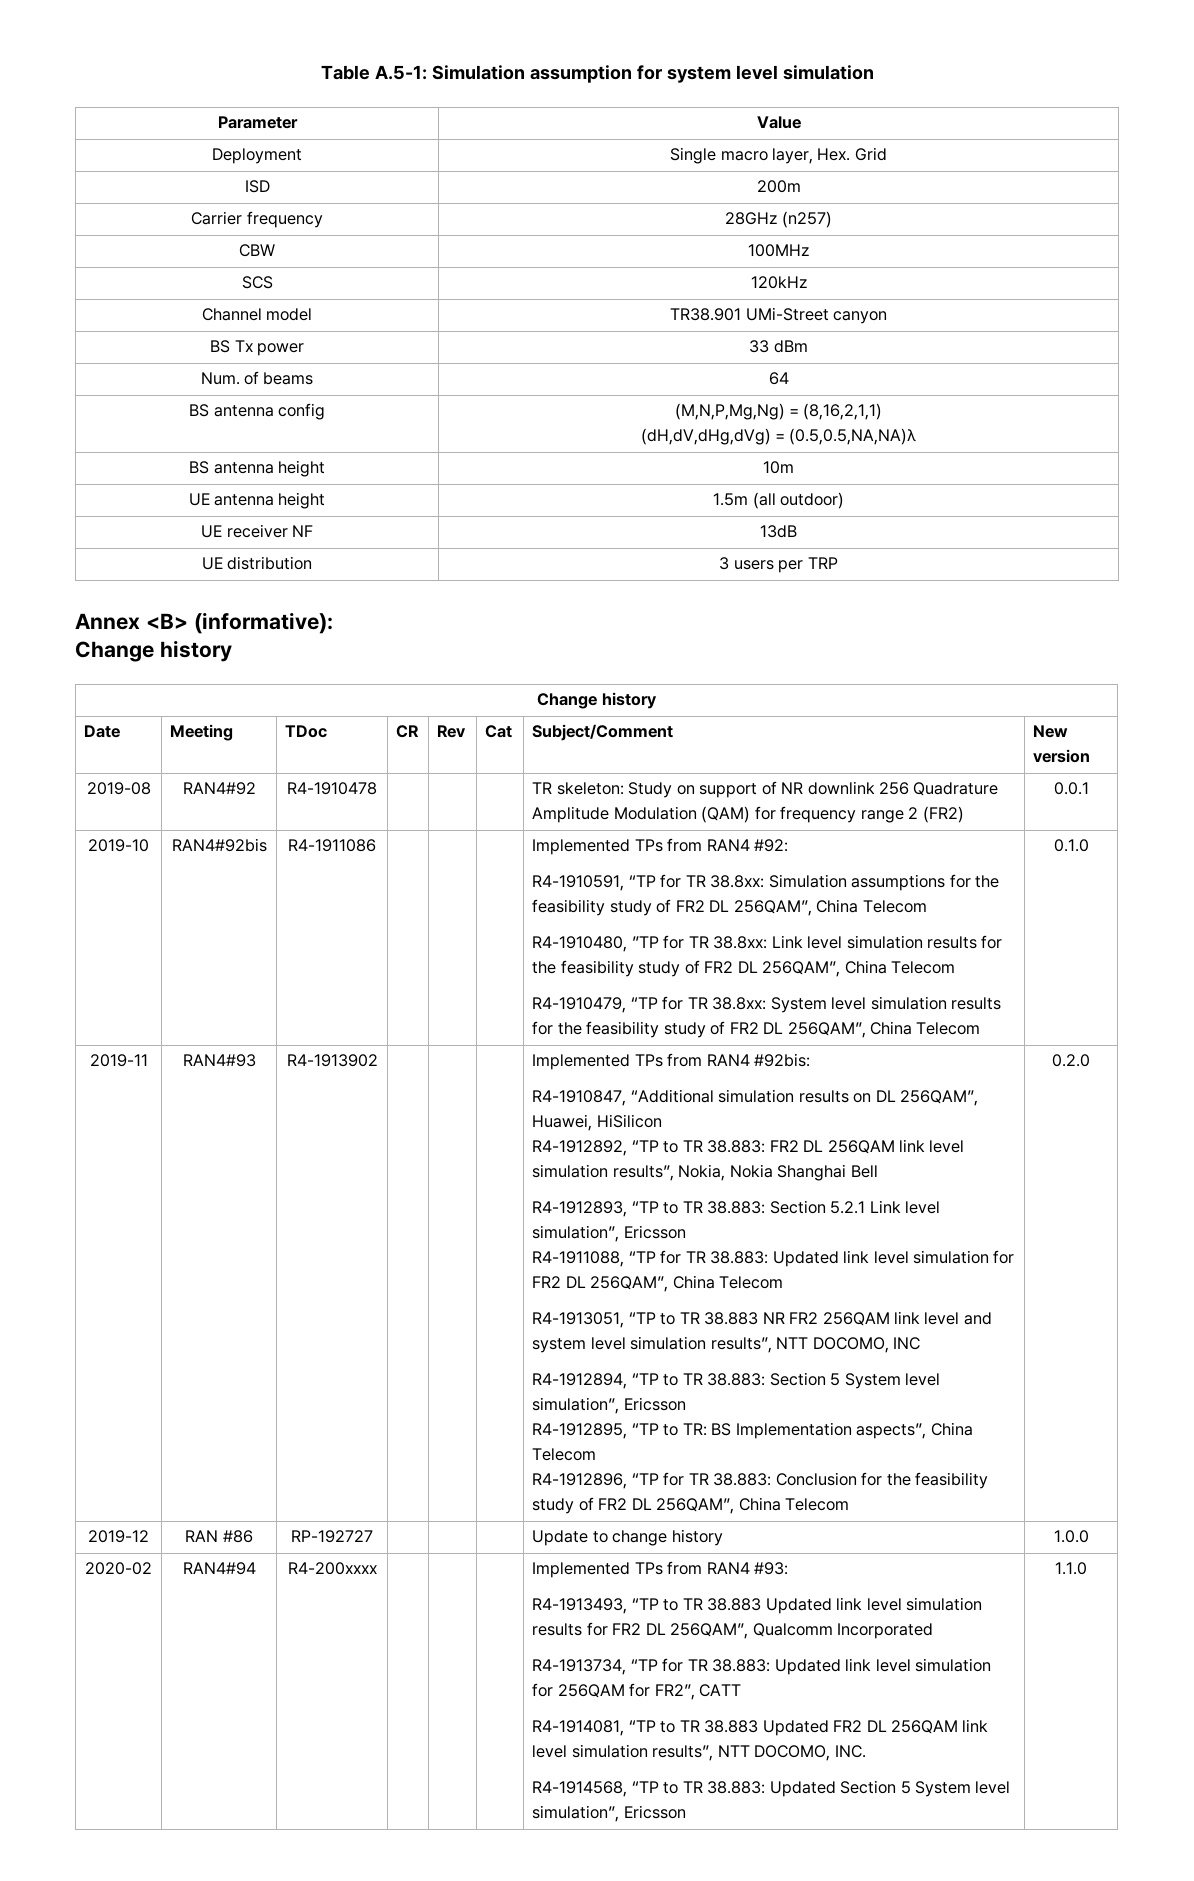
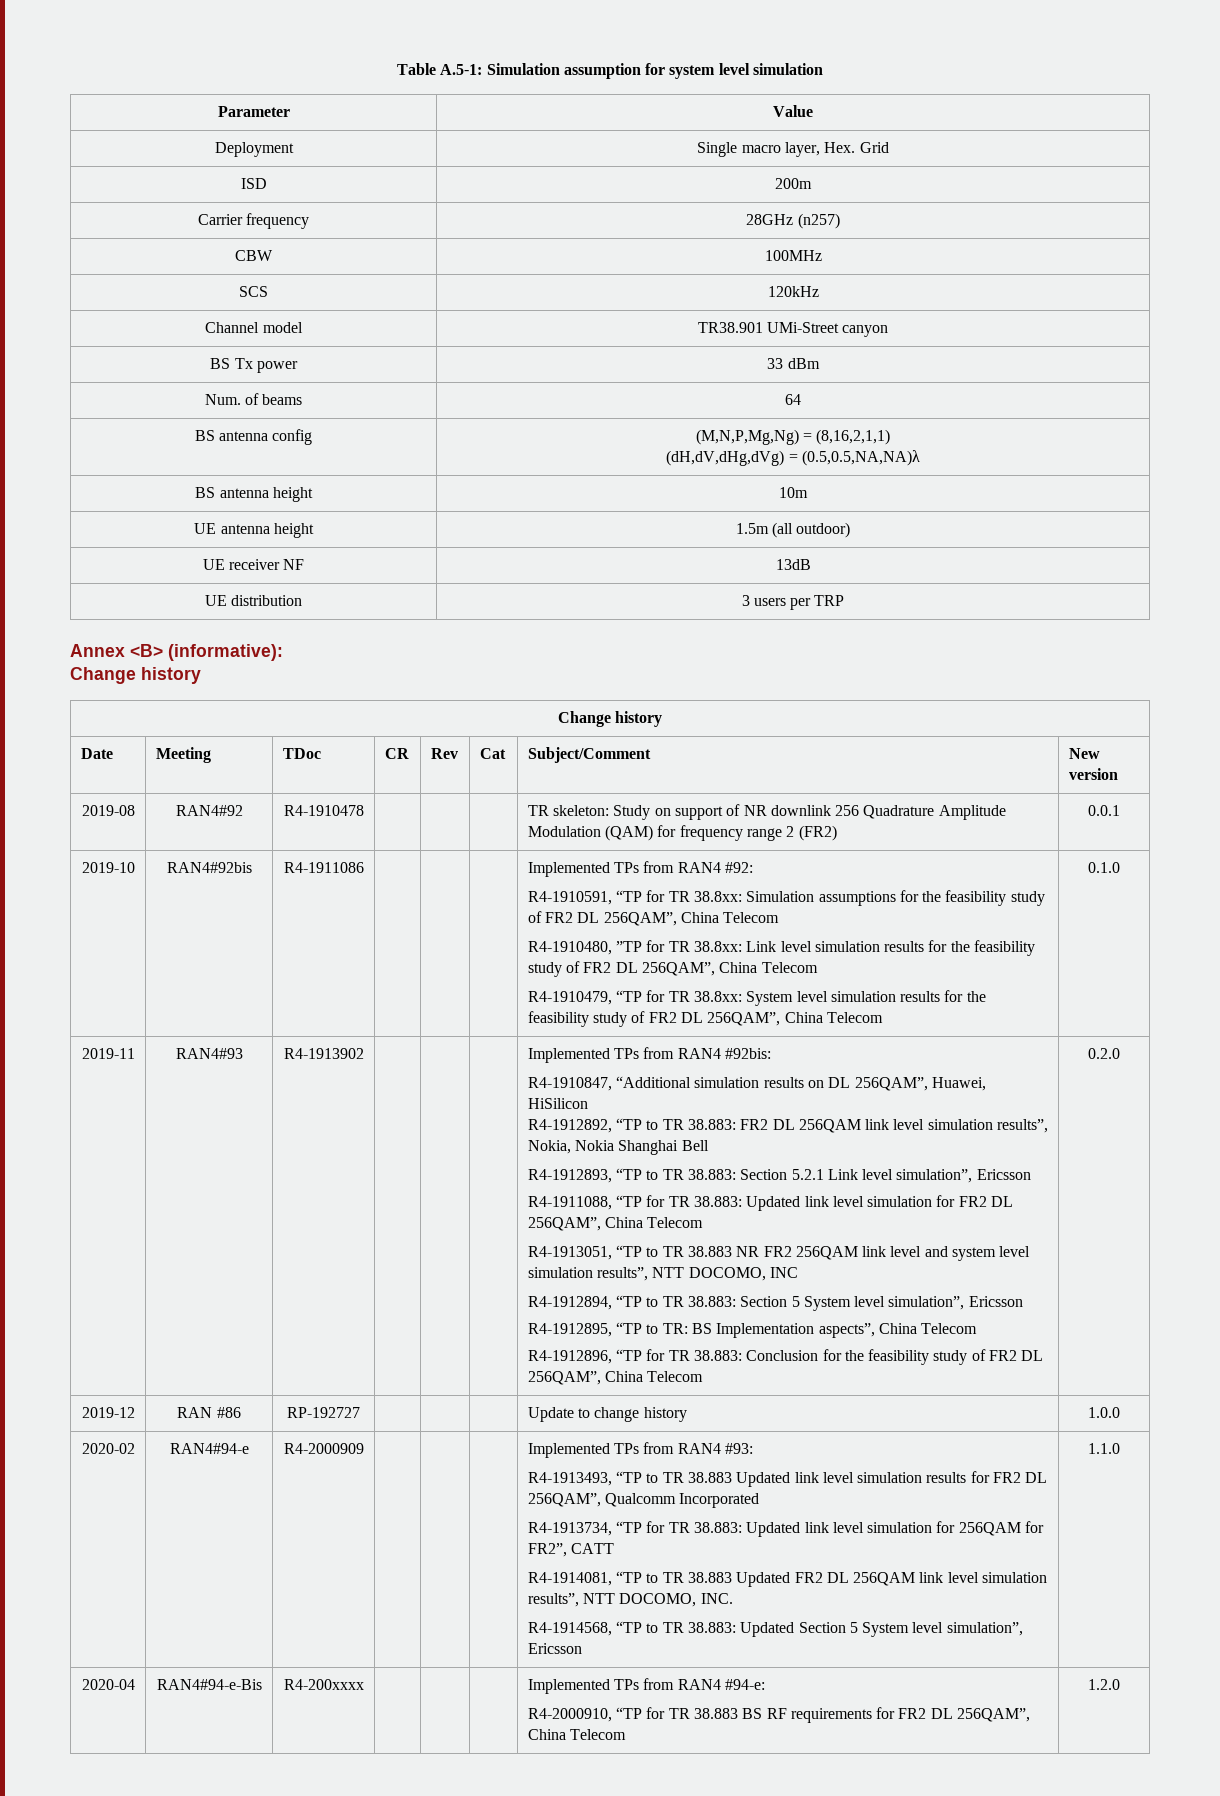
[182,1562,256,1575] [287,1562,377,1575] RAN4#94 | R4-200xxxx -> [169,1443,249,1454] [283,1443,364,1454] RAN4#94-e | R4-2000909
(1087, 1568) none -> [81,1679,135,1690] [156,1679,262,1690] [283,1679,364,1690] [527,1678,765,1694] [527,1707,1031,1723] [527,1729,626,1740] [1088,1679,1120,1690] // 2020-04 | RAN4#94-e-Bis | R4-200xxxx | | | | Implemented TPs from RAN4 #94-e: // R4-2000910, “TP for TR 38.883 BS RF requirements for FR2 DL 256QAM”, China Telecom | 1.2.0

